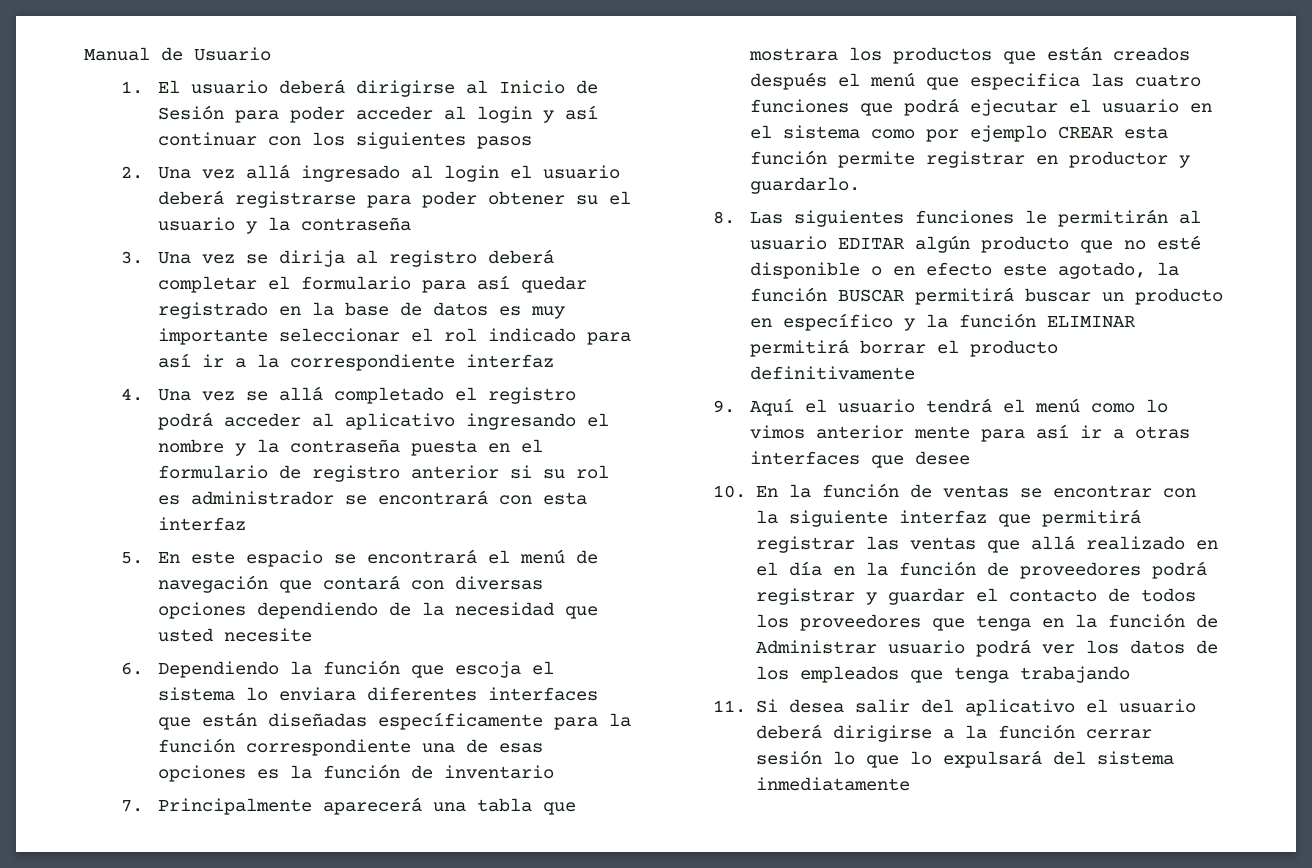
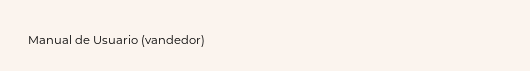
[121,79,599,97] [158,105,599,123] [158,132,533,149] [121,164,621,182] [158,190,632,208] [158,217,412,234] [121,249,555,267] [158,275,588,293] [158,302,566,319] [158,328,632,345] [158,353,555,371] [121,386,577,404] [158,412,610,430] [158,439,544,456] [158,465,610,482] [158,490,588,505] [158,517,247,531] [121,549,599,567] [158,575,544,593] [158,602,599,619] [158,628,313,642] [121,660,555,678] [158,687,599,701] [158,712,632,730] [158,738,544,756] [158,764,555,782] [121,797,577,815] [749,46,1191,64] [750,72,1202,90] [750,98,1213,116] [750,125,1169,142] [750,150,1191,168] [750,177,861,194] [713,209,1202,227] [750,235,1202,253] [750,262,1180,279] [750,287,1224,305] [750,313,1137,331] [750,339,1059,357] [750,366,916,380] [713,398,1169,416] [750,424,1191,442] [750,451,971,468] [713,483,1196,498] [755,509,1141,527] [755,535,1218,553] [755,561,1207,579] [755,588,1196,605] [755,613,1218,631] [755,639,1218,657] [755,666,1130,683] [713,699,1196,716] [755,724,1152,742] [755,750,1174,768] [755,777,910,791] // 1. El usuario deberá dirigirse al Inicio de Sesión para poder acceder al login y así continuar con los siguientes pasos // 2. Una vez allá ingresado al login el usuario deberá registrarse para poder obtener su el usuario y la contraseña // 3. Una vez se dirija al registro deberá completar el formulario para así quedar registrado en la base de datos es muy importante seleccionar el rol indicado para así ir a la correspondiente interfaz // 4. Una vez se allá completado el registro podrá acceder al aplicativo ingresando el nombre y la contraseña puesta en el formulario de registro anterior si su rol es administrador se encontrará con esta interfaz // 5. En este espacio se encontrará el menú de navegación que contará con diversas opciones dependiendo de la necesidad que usted necesite // 6. Dependiendo la función que escoja el sistema lo enviara diferentes interfaces que están diseñadas específicamente para la función correspondiente una de esas opciones es la función de inventario // 7. Principalmente aparecerá una tabla que mostrara los productos que están creados después el menú que especifica las cuatro funciones que podrá ejecutar el usuario en el sistema como por ejemplo CREAR esta función permite registrar en productor y guardarlo. // 8. Las siguientes funciones le permitirán al usuario EDITAR algún producto que no esté disponible o en efecto este agotado, la función BUSCAR permitirá buscar un producto en específico y la función ELIMINAR permitirá borrar el producto definitivamente // 9. Aquí el usuario tendrá el menú como lo vimos anterior mente para así ir a otras interfaces que desee // 10. En la función de ventas se encontrar con la siguiente interfaz que permitirá registrar las ventas que allá realizado en el día en la función de proveedores podrá registrar y guardar el contacto de todos los proveedores que tenga en la función de Administrar usuario podrá ver los datos de los empleados que tenga trabajando // 11. Si desea salir del aplicativo el usuario deberá dirigirse a la función cerrar sesión lo que lo expulsará del sistema inmediatamente -> [141,35,206,47] (vandedor)

